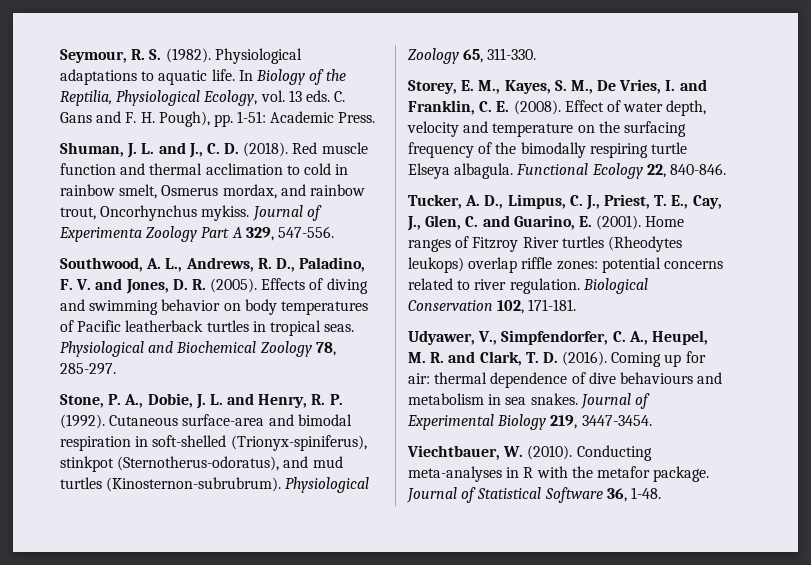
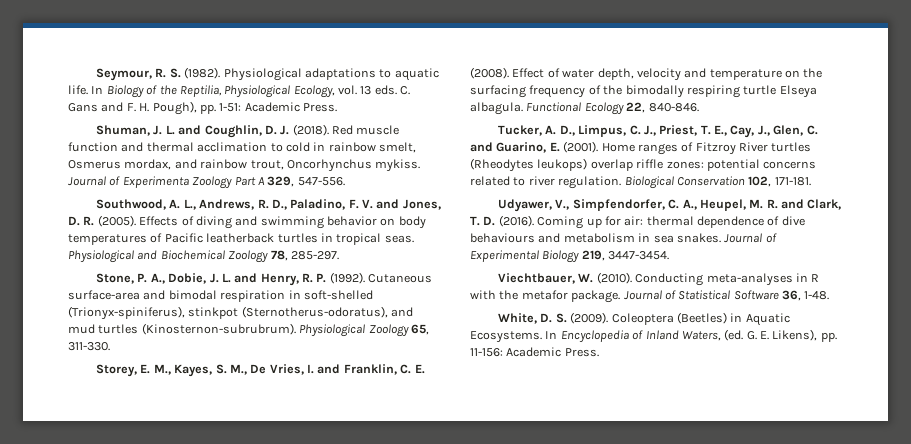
[188,143,240,158] J., C. D. -> [204,125,290,138] Coughlin, D. J.
(661, 493) none -> [498,312,790,326] [470,329,837,343] [470,347,599,357] // White, D. S. (2009). Coleoptera (Beetles) in Aquatic Ecosystems. In Encyclopedia of Inland Waters, (ed. G. E. Likens), pp. 11-156: Academic Press.

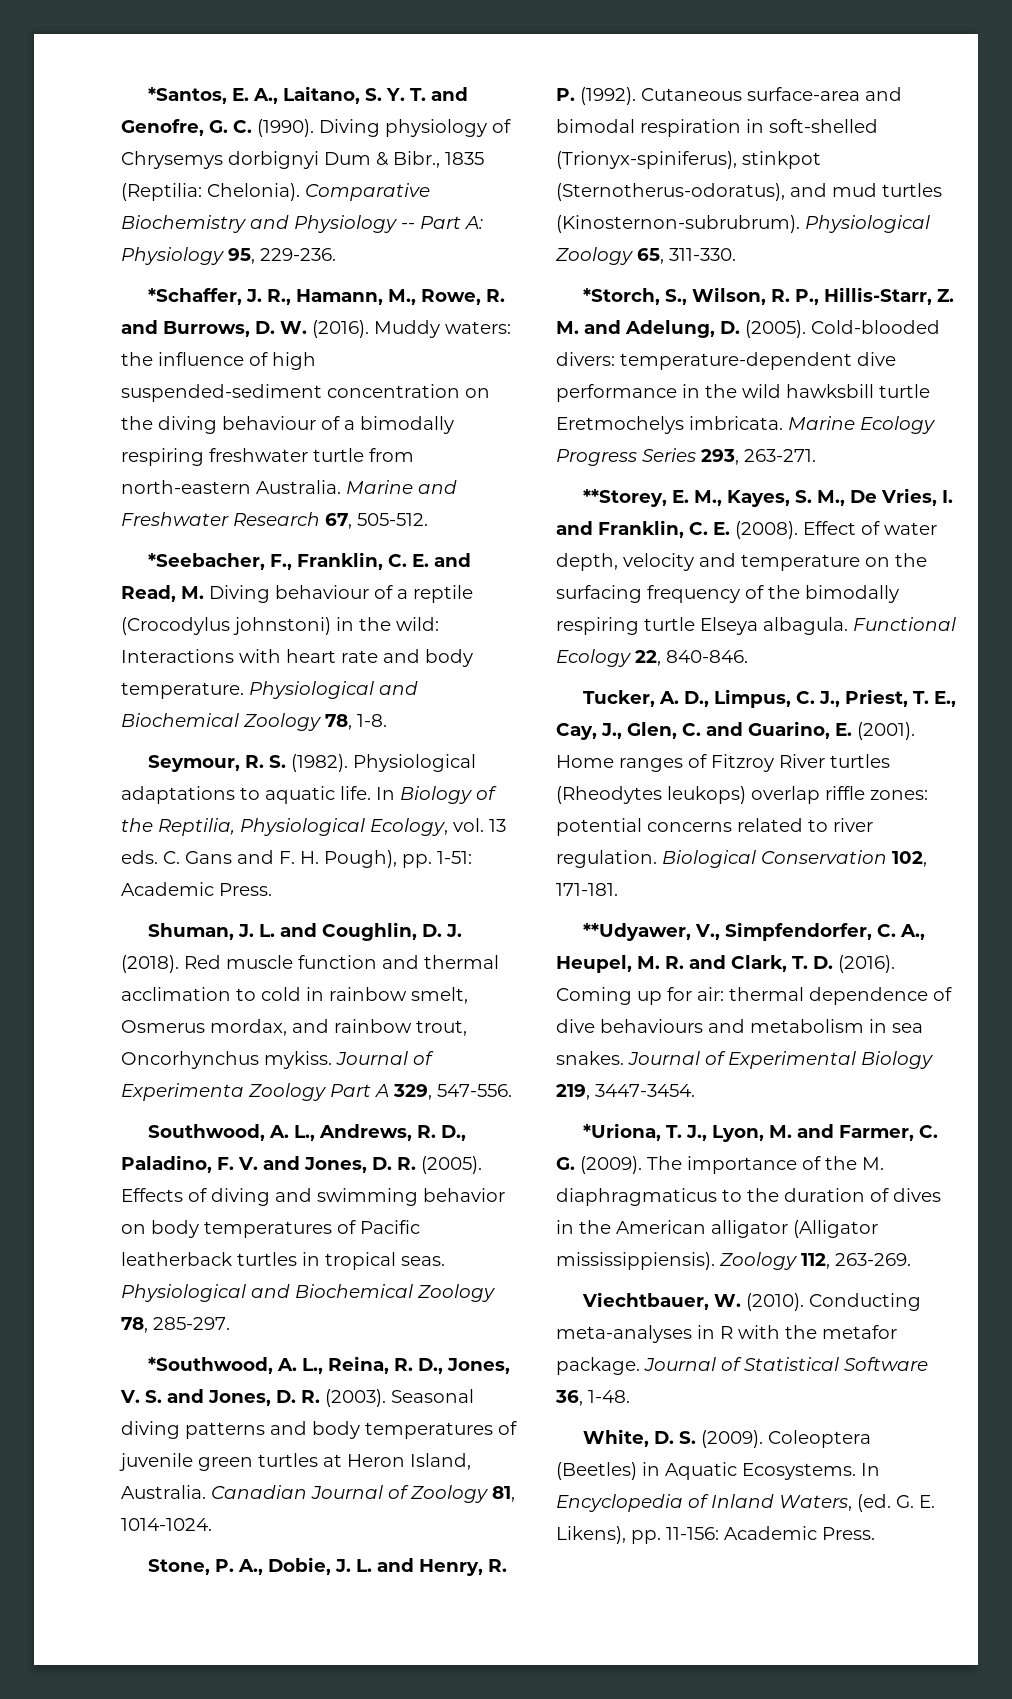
(96, 74) none -> [147,86,468,104] [121,119,511,137] [121,151,484,169] [121,183,430,201] [121,215,483,233] [121,247,336,265] [147,288,505,305] [121,320,511,338] [121,352,316,370] [121,384,490,402] [121,416,454,434] [121,448,414,466] [121,480,457,494] [121,512,428,529] [147,552,471,570] [121,585,473,603] [121,617,439,635] [121,649,473,667] [121,681,418,699] [121,713,387,731] *Santos, E. A., Laitano, S. Y. T. and Genofre, G. C. (1990). Diving physiology of Chrysemys dorbignyi Dum & Bibr., 1835 (Reptilia: Chelonia). Comparative Biochemistry and Physiology -- Part A: Physiology 95, 229-236. // *Schaffer, J. R., Hamann, M., Rowe, R. and Burrows, D. W. (2016). Muddy waters: the influence of high suspended-sediment concentration on the diving behaviour of a bimodally respiring freshwater turtle from north-eastern Australia. Marine and Freshwater Research 67, 505-512. // *Seebacher, F., Franklin, C. E. and Read, M. Diving behaviour of a reptile (Crocodylus johnstoni) in the wild: Interactions with heart rate and body temperature. Physiological and Biochemical Zoology 78, 1-8. //
(339, 255) none -> [147,1356,510,1374] [120,1389,474,1407] [121,1421,517,1439] [119,1453,471,1471] [121,1485,515,1503] [121,1518,212,1531] // *Southwood, A. L., Reina, R. D., Jones, V. S. and Jones, D. R. (2003). Seasonal diving patterns and body temperatures of juvenile green turtles at Heron Island, Australia. Canadian Journal of Zoology 81, 1014-1024.
[96,364,138,377] Storey, -> [582,287,954,305] [556,320,940,338] [556,352,896,370] [556,384,930,402] [556,416,935,434] [556,448,816,466] [582,489,667,507] *Storch, S., Wilson, R. P., Hillis-Starr, Z. M. and Adelung, D. (2005). Cold-blooded divers: temperature-dependent dive performance in the wild hawksbill turtle Eretmochelys imbricata. Marine Ecology Progress Series 293, 263-271. // **Storey,
[498,199,553,212] Udyawer, -> [582,923,691,941] **Udyawer,
(670, 255) none -> [582,1123,938,1142] [556,1156,884,1174] [556,1188,941,1206] [556,1220,878,1238] [556,1252,911,1270] // *Uriona, T. J., Lyon, M. and Farmer, C. G. (2009). The importance of the M. diaphragmaticus to the duration of dives in the American alligator (Alligator mississippiensis). Zoology 112, 263-269.

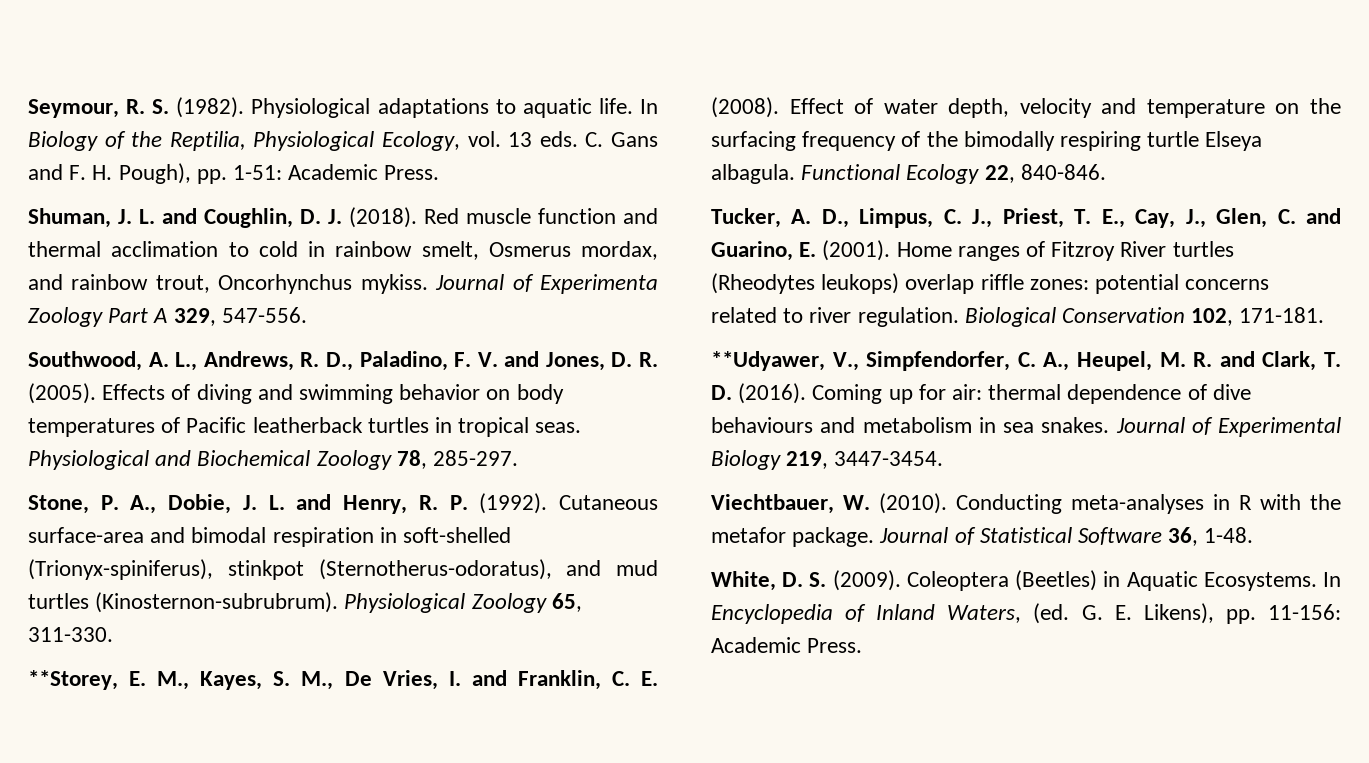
[147,86,468,104] [121,119,511,137] [121,151,484,169] [121,183,430,201] [121,215,483,233] [121,247,336,265] [147,288,505,305] [121,320,511,338] [121,352,316,370] [121,384,490,402] [121,416,454,434] [121,448,414,466] [121,480,457,494] [121,512,428,529] [147,552,471,570] [121,585,473,603] [121,617,439,635] [121,649,473,667] [121,681,418,699] [121,713,387,731] *Santos, E. A., Laitano, S. Y. T. and Genofre, G. C. (1990). Diving physiology of Chrysemys dorbignyi Dum & Bibr., 1835 (Reptilia: Chelonia). Comparative Biochemistry and Physiology -- Part A: Physiology 95, 229-236. // *Schaffer, J. R., Hamann, M., Rowe, R. and Burrows, D. W. (2016). Muddy waters: the influence of high suspended-sediment concentration on the diving behaviour of a bimodally respiring freshwater turtle from north-eastern Australia. Marine and Freshwater Research 67, 505-512. // *Seebacher, F., Franklin, C. E. and Read, M. Diving behaviour of a reptile (Crocodylus johnstoni) in the wild: Interactions with heart rate and body temperature. Physiological and Biochemical Zoology 78, 1-8. // -> (28, 108) none
[147,1356,510,1374] [120,1389,474,1407] [121,1421,517,1439] [119,1453,471,1471] [121,1485,515,1503] [121,1518,212,1531] // *Southwood, A. L., Reina, R. D., Jones, V. S. and Jones, D. R. (2003). Seasonal diving patterns and body temperatures of juvenile green turtles at Heron Island, Australia. Canadian Journal of Zoology 81, 1014-1024. -> (519, 458) none
[582,287,954,305] [556,320,940,338] [556,352,896,370] [556,384,930,402] [556,416,935,434] [556,448,816,466] // *Storch, S., Wilson, R. P., Hillis-Starr, Z. M. and Adelung, D. (2005). Cold-blooded divers: temperature-dependent dive performance in the wild hawksbill turtle Eretmochelys imbricata. Marine Ecology Progress Series 293, 263-271. -> (113, 634) none
[582,1123,938,1142] [556,1156,884,1174] [556,1188,941,1206] [556,1220,878,1238] [556,1252,911,1270] // *Uriona, T. J., Lyon, M. and Farmer, C. G. (2009). The importance of the M. diaphragmaticus to the duration of dives in the American alligator (Alligator mississippiensis). Zoology 112, 263-269. -> (944, 458) none

